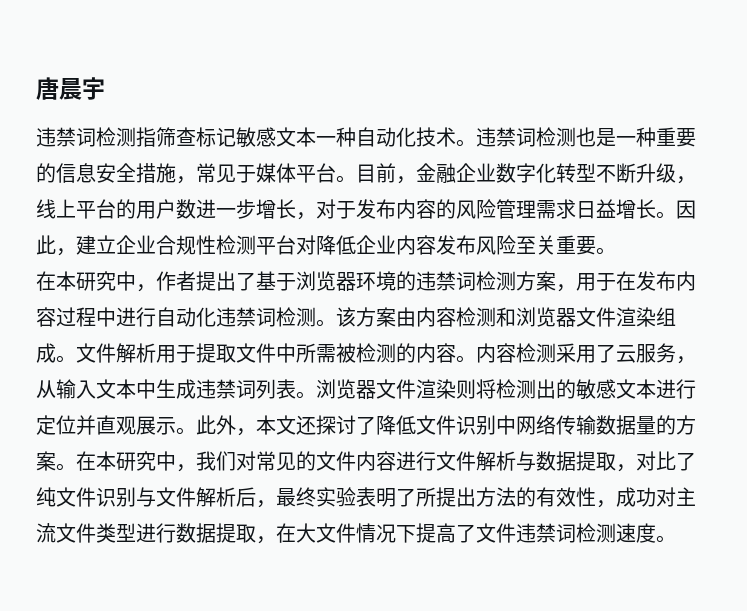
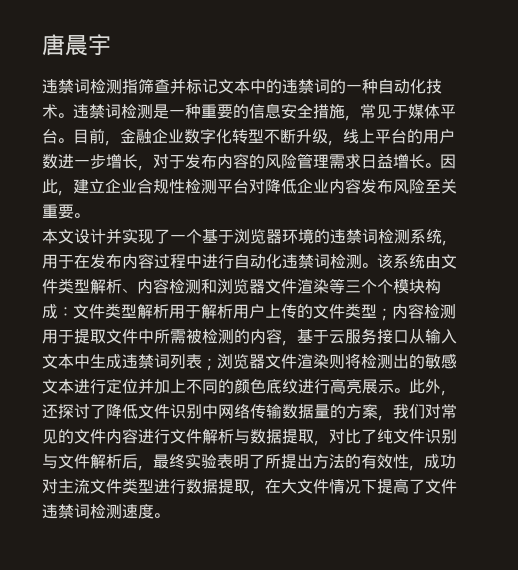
[196,127,316,148] 标记敏感文本 -> [170,78,346,94] 并标记文本中的违禁词的
[576,127,596,147] 也 -> (153, 111) none
[36,271,256,292] 在本研究中，作者提出了 -> [42,228,202,244] 本文设计并实现了一个
[516,271,556,291] 方案 -> [410,229,442,244] 系统
[356,307,416,327] 方案由 -> [393,254,457,269] [42,278,137,294] 系统由文件类型解析、
[656,307,676,326] [36,343,156,363] 组成。文件解析 -> [329,278,441,294] [42,303,456,321] 等三个个模块构成：文件类型解析用于解析用户上传的文件类型；内容检测
[456,343,696,364] 。内容检测采用了云服务， -> [282,328,409,346] ，基于云服务接口
[296,391,316,399] 。 -> [202,358,217,371] ；
[96,415,136,435] 直观 -> [154,378,362,394] 加上不同的颜色底纹进行高亮
[256,415,296,435] 本文 -> (456, 393) none
[56,451,176,471] 。在本研究中 -> (378, 411) none

